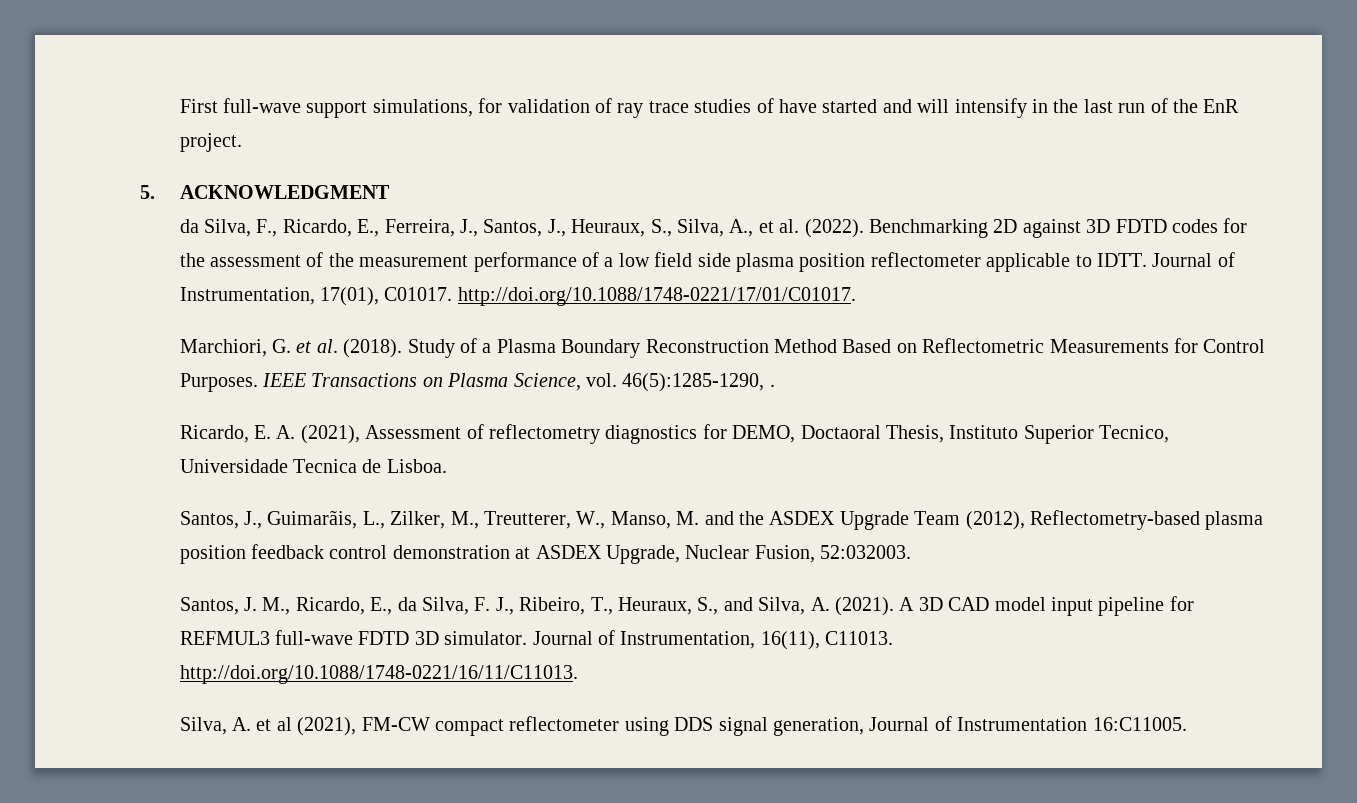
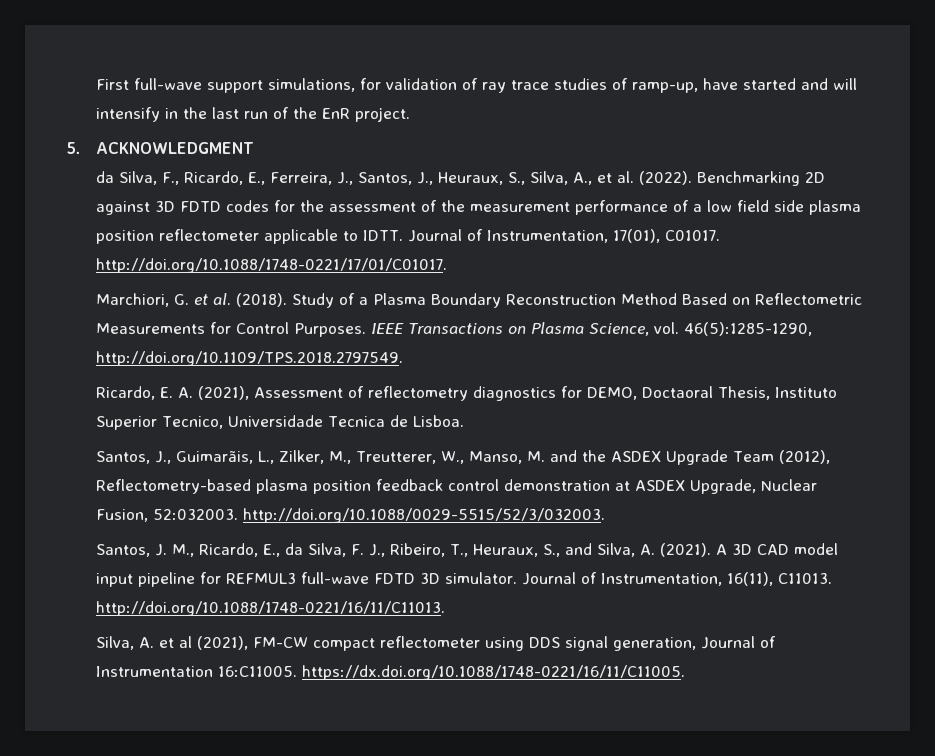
(774, 105) none -> [632,82,699,93] ramp-up,
[769,384,775,387] . -> [96,351,404,366] http://doi.org/10.1109/TPS.2018.2797549.
(912, 552) none -> [243,508,606,523] http://doi.org/10.1088/0029-5515/52/3/032003.
(1187, 724) none -> [302,665,686,680] https://dx.doi.org/10.1088/1748-0221/16/11/C11005.

